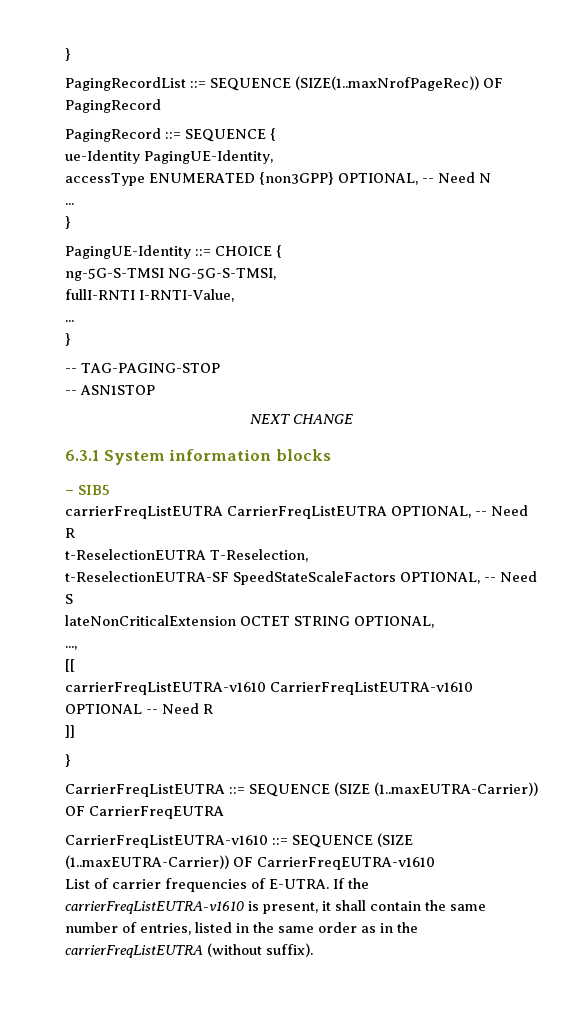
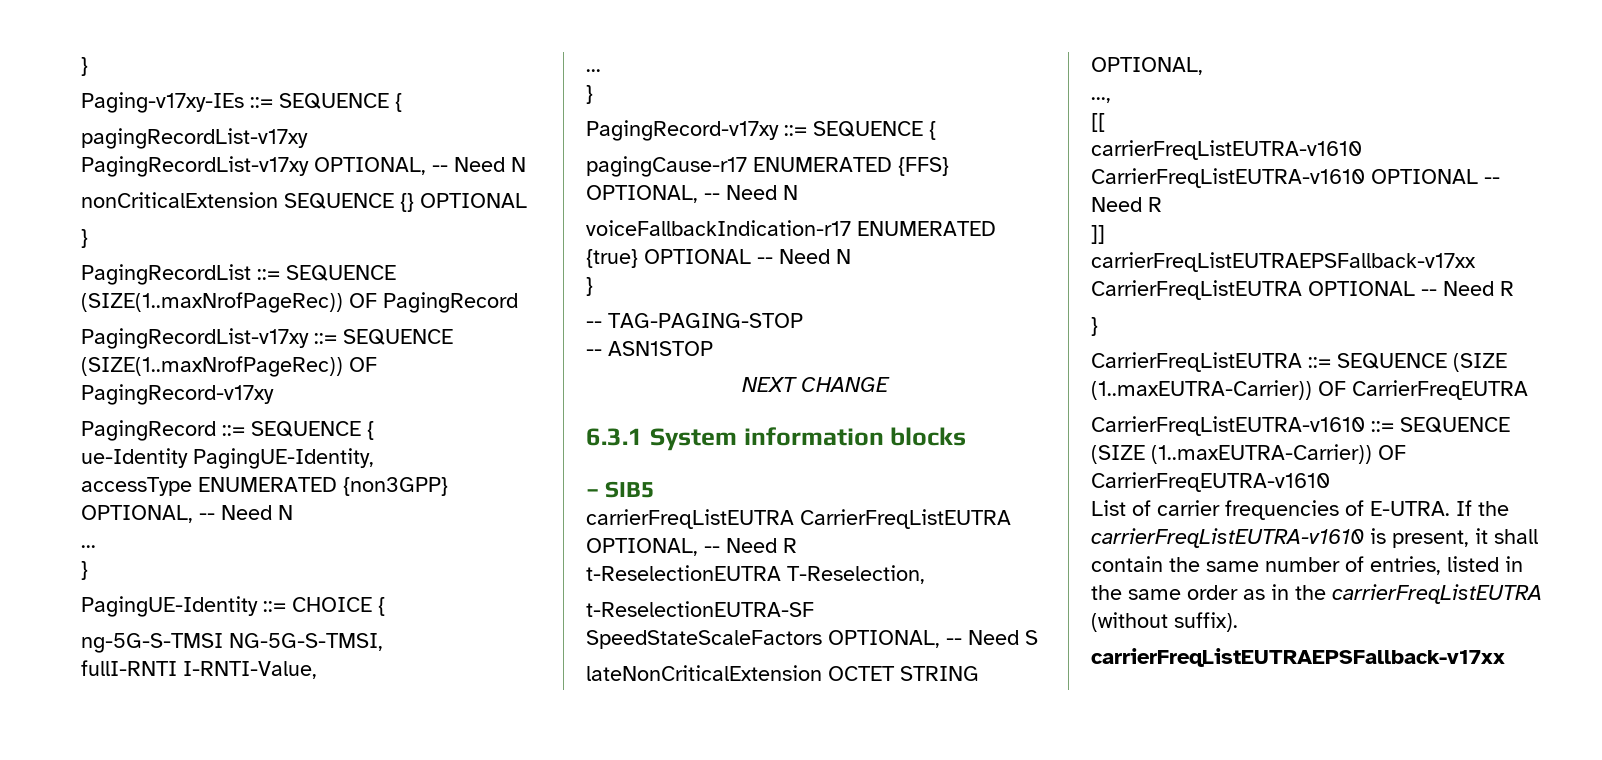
[65,48,71,61] } -> [81,57,88,76] [81,92,402,113] [81,128,308,149] [81,156,526,177] [81,192,527,212] [81,229,88,248] } // Paging-v17xy-IEs ::= SEQUENCE { // pagingRecordList-v17xy PagingRecordList-v17xy OPTIONAL, -- Need N // nonCriticalExtension SEQUENCE {} OPTIONAL // }
(161, 106) none -> [81,328,453,349] [81,356,377,377] [81,384,274,405] // PagingRecordList-v17xy ::= SEQUENCE (SIZE(1..maxNrofPageRec)) OF PagingRecord-v17xy
(71, 339) none -> [586,120,936,141] [586,156,949,177] [586,185,798,203] [586,220,996,236] [586,249,851,268] [586,277,593,296] // PagingRecord-v17xy ::= SEQUENCE { // pagingCause-r17 ENUMERATED {FFS} OPTIONAL, -- Need N // voiceFallbackIndication-r17 ENUMERATED {true} OPTIONAL -- Need N // }
(75, 731) none -> [1091,252,1476,272] [1091,280,1514,300] // carrierFreqListEUTRAEPSFallback-v17xx CarrierFreqListEUTRA OPTIONAL -- Need R
(313, 950) none -> [1091,648,1505,667] // carrierFreqListEUTRAEPSFallback-v17xx

